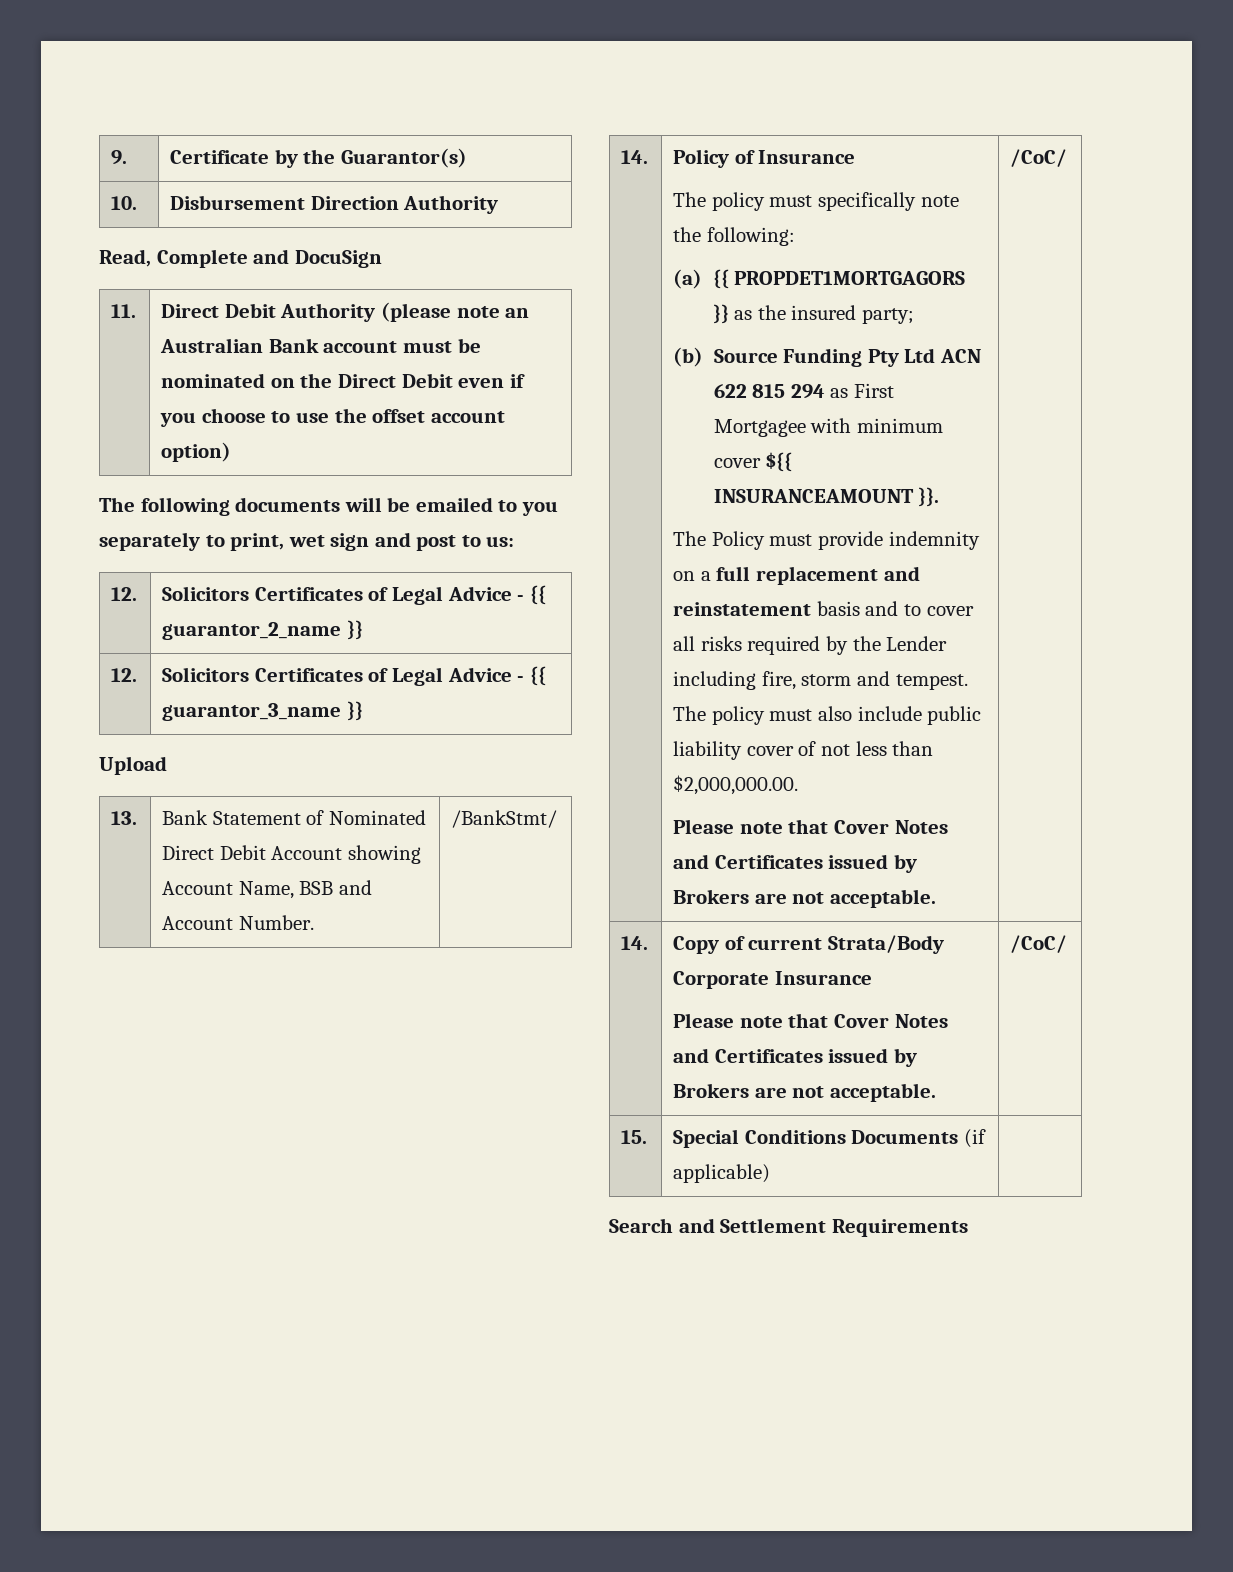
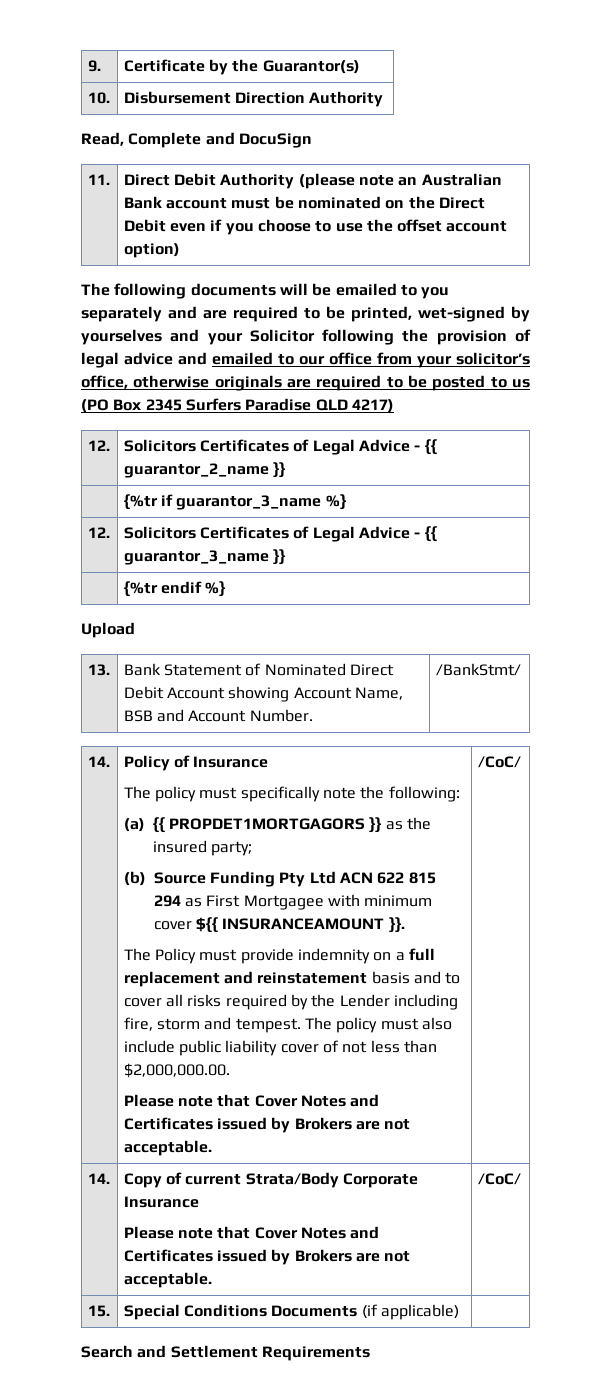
[205,532,515,551] to print, wet sign and post to us: -> [168,306,530,322] [81,329,531,345] [81,352,530,368] [81,375,530,391] [81,398,394,413] and are required to be printed, wet-signed by yourselves and your Solicitor following the provision of legal advice and emailed to our office from your solicitor’s office, otherwise originals are required to be posted to us (PO Box 2345 Surfers Paradise QLD 4217)
(363, 630) none -> [123,494,347,510] // | {%tr if guarantor_3_name %}
(363, 711) none -> [123,581,227,597] // | {%tr endif %}

